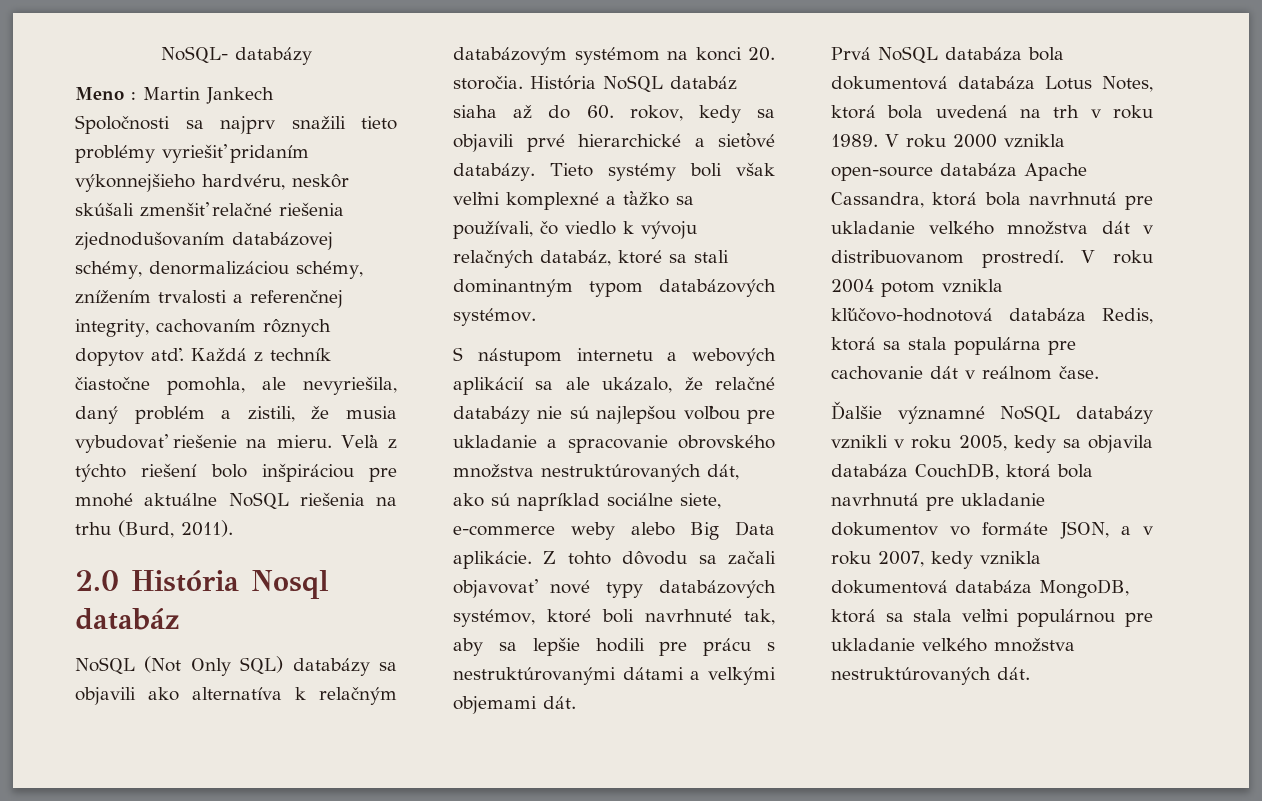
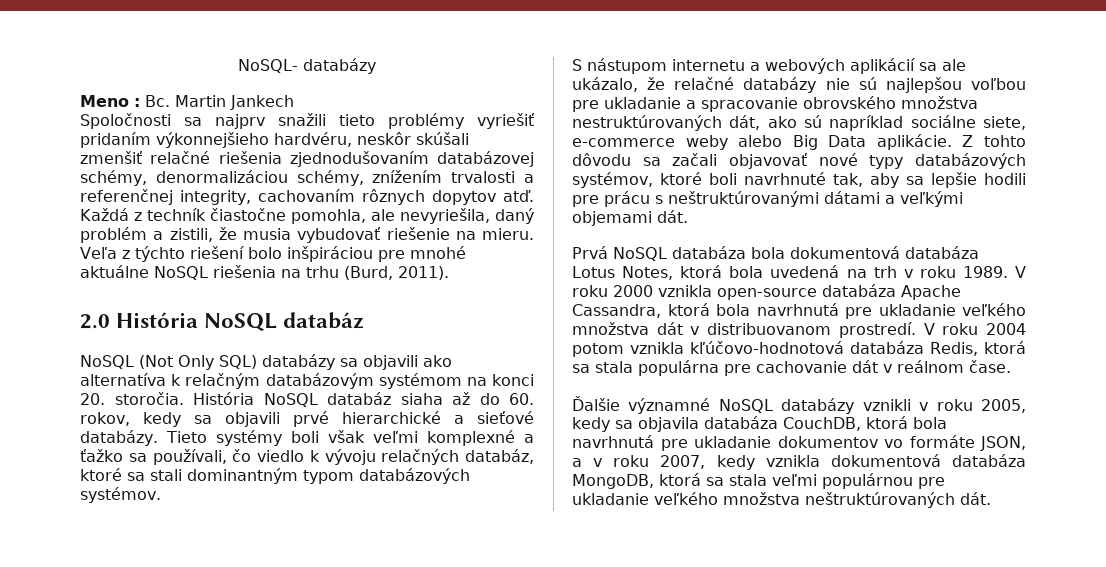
(136, 96) none -> [145,95,170,107] Bc.
[251,570,329,599] Nosql -> [204,313,278,332] NoSQL
[453,667,616,685] nestruktúrovanými -> [668,191,819,207] neštruktúrovanými
[831,667,991,685] nestruktúrovaných -> [805,492,955,508] neštruktúrovaných

